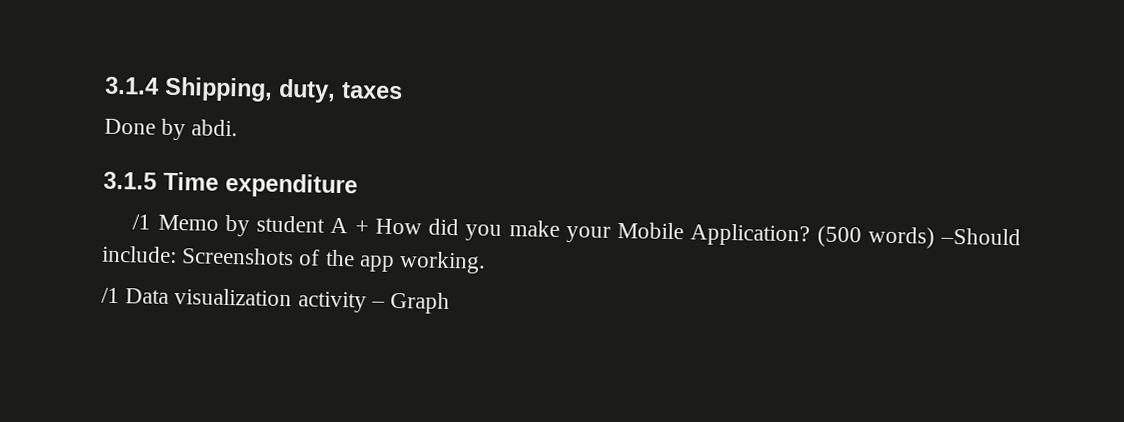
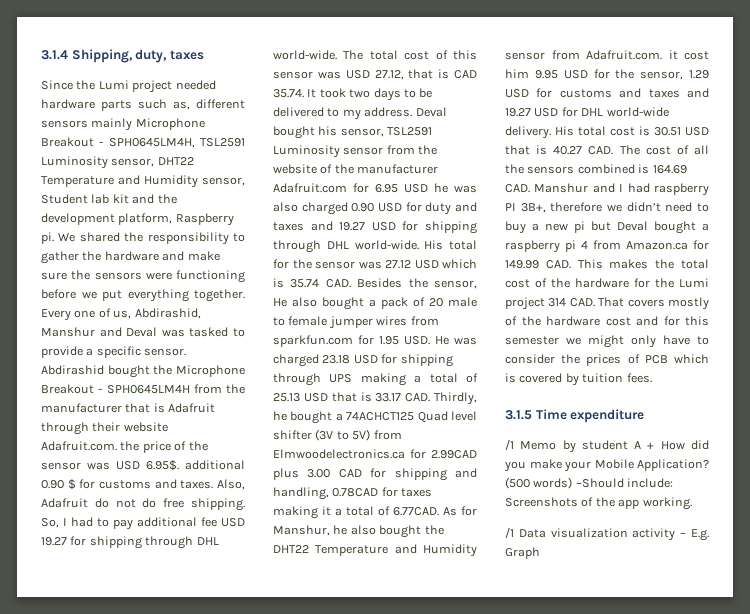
[104,118,239,141] Done by abdi. -> [41,80,216,93] [41,99,245,111] [41,118,205,131] [41,137,246,148] [41,156,194,169] [41,175,245,188] [41,194,177,204] [41,213,234,226] [41,232,246,245] [41,251,220,264] [41,270,245,283] [41,289,245,302] [41,308,201,321] [41,327,245,337] [41,346,187,358] [41,365,245,378] [41,384,245,394] [41,403,216,413] [41,422,168,435] [41,441,208,453] [41,460,245,471] [41,479,245,490] [41,498,245,511] [41,517,245,530] [41,536,219,549] [273,50,477,60] [273,69,477,80] [273,88,433,101] [273,107,447,120] [273,126,433,139] [273,145,438,158] [273,164,439,174] [273,183,477,193] [273,202,477,215] [273,221,477,234] [273,240,477,253] [273,259,477,269] [273,278,477,289] [273,297,477,310] [273,316,439,329] [273,335,477,347] [273,354,453,367] [273,373,478,386] [273,392,477,405] [273,411,477,424] [273,429,402,441] [273,449,477,459] [273,468,477,481] [273,487,433,500] [273,506,477,519] [273,525,444,538] [273,544,477,557] [505,50,709,60] [505,69,709,80] [505,88,709,98] [505,107,669,117] [505,126,709,139] [505,145,709,155] [505,164,687,174] [505,183,709,196] [505,202,709,213] [505,221,709,234] [505,240,709,253] [505,259,709,269] [505,278,709,288] [505,297,709,310] [505,316,709,326] [505,335,709,348] [505,354,709,366] [505,373,652,386] Since the Lumi project needed hardware parts such as, different sensors mainly Microphone Breakout - SPH0645LM4H, TSL2591 Luminosity sensor, DHT22 Temperature and Humidity sensor, Student lab kit and the development platform, Raspberry pi. We shared the responsibility to gather the hardware and make sure the sensors were functioning before we put everything together. Every one of us, Abdirashid, Manshur and Deval was tasked to provide a specific sensor. Abdirashid bought the Microphone Breakout - SPH0645LM4H from the manufacturer that is Adafruit through their website Adafruit.com. the price of the sensor was USD 6.95$. additional 0.90 $ for customs and taxes. Also, Adafruit do not do free shipping. So, I had to pay additional fee USD 19.27 for shipping through DHL world-wide. The total cost of this sensor was USD 27.12, that is CAD 35.74. It took two days to be delivered to my address. Deval bought his sensor, TSL2591 Luminosity sensor from the website of the manufacturer Adafruit.com for 6.95 USD he was also charged 0.90 USD for duty and taxes and 19.27 USD for shipping through DHL world-wide. His total for the sensor was 27.12 USD which is 35.74 CAD. Besides the sensor, He also bought a pack of 20 male to female jumper wires from sparkfun.com for 1.95 USD. He was charged 23.18 USD for shipping through UPS making a total of 25.13 USD that is 33.17 CAD. Thirdly, he bought a 74ACHCT125 Quad level shifter (3V to 5V) from Elmwoodelectronics.ca for 2.99CAD plus 3.00 CAD for shipping and handling, 0.78CAD for taxes making it a total of 6.77CAD. As for Manshur, he also bought the DHT22 Temperature and Humidity sensor from Adafruit.com. it cost him 9.95 USD for the sensor, 1.29 USD for customs and taxes and 19.27 USD for DHL world-wide delivery. His total cost is 30.51 USD that is 40.27 CAD. The cost of all the sensors combined is 164.69 CAD. Manshur and I had raspberry PI 3B+, therefore we didn’t need to buy a new pi but Deval bought a raspberry pi 4 from Amazon.ca for 149.99 CAD. This makes the total cost of the hardware for the Lumi project 314 CAD. That covers mostly of the hardware cost and for this semester we might only have to consider the prices of PCB which is covered by tuition fees.
(385, 304) none -> [691,529,709,541] E.g.

